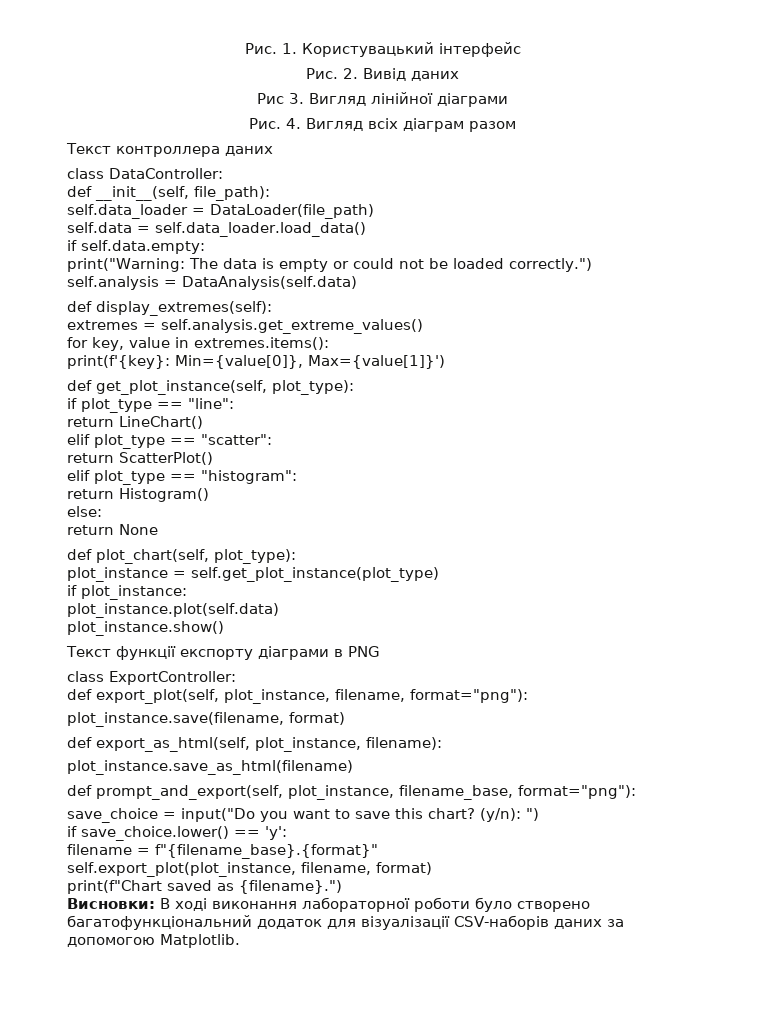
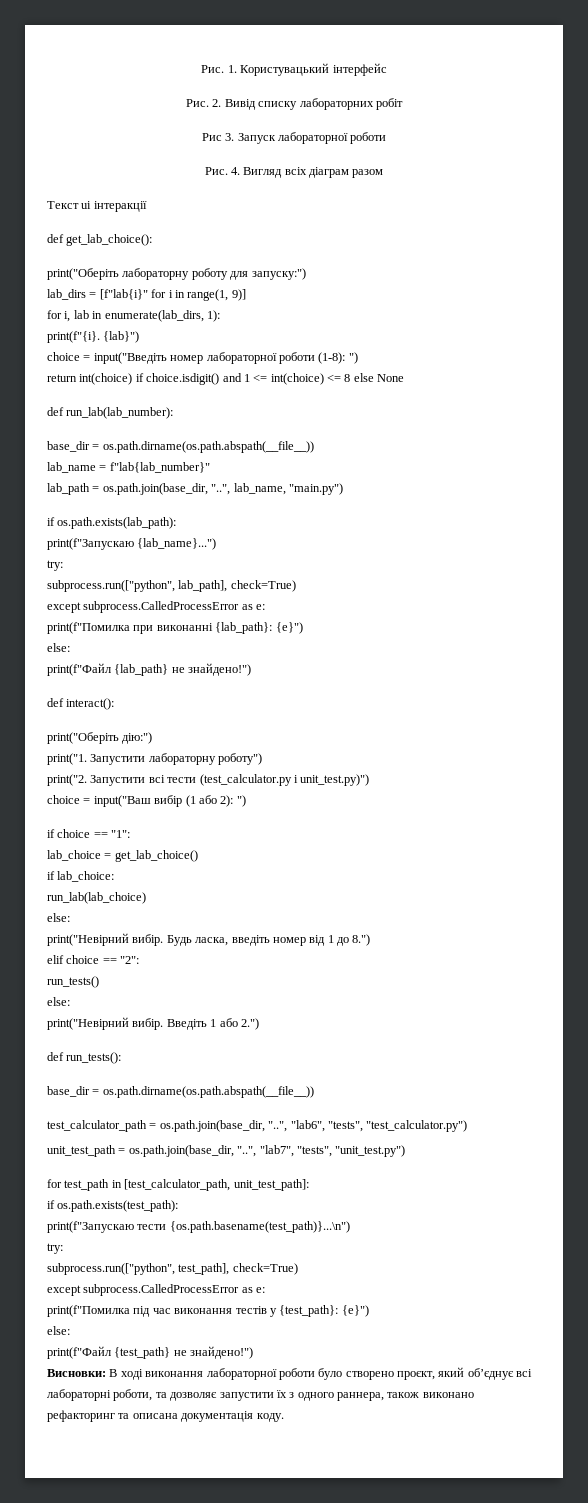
[411,71,459,81] даних -> [258,98,403,110] списку лабораторних робіт
[309,92,508,107] Вигляд лінійної діаграми -> [237,132,387,144] Запуск лабораторної роботи
[116,146,273,157] [67,168,223,179] [67,186,270,201] [67,204,374,219] [67,222,366,237] [67,240,205,254] [67,258,592,272] [67,276,357,290] [67,301,272,316] [67,319,423,334] [67,337,329,351] [67,355,445,369] [67,380,354,395] [67,398,234,413] [67,416,203,429] [67,434,272,449] [67,452,213,465] [67,470,297,485] [67,488,209,502] [67,506,102,517] [67,524,158,535] [67,549,296,564] [67,567,439,582] [67,585,187,600] [67,603,279,618] [67,621,224,636] [66,646,380,660] [67,671,236,685] [67,689,528,704] [67,712,345,727] [67,737,442,752] [67,760,353,775] [67,785,636,800] [67,808,539,823] [67,826,287,841] [67,844,378,859] [67,862,432,877] [67,880,342,894] контроллера даних // class DataController: // def __init__(self, file_path): // self.data_loader = DataLoader(file_path) // self.data = self.data_loader.load_data() // if self.data.empty: // print("Warning: The data is empty or could not be loaded correctly.") // self.analysis = DataAnalysis(self.data) // def display_extremes(self): // extremes = self.analysis.get_extreme_values() // for key, value in extremes.items(): // print(f'{key}: Min={value[0]}, Max={value[1]}') // def get_plot_instance(self, plot_type): // if plot_type == "line": // return LineChart() // elif plot_type == "scatter": // return ScatterPlot() // elif plot_type == "histogram": // return Histogram() // else: // return None // def plot_chart(self, plot_type): // plot_instance = self.get_plot_instance(plot_type) // if plot_instance: // plot_instance.plot(self.data) // plot_instance.show() // Текст функції експорту діаграми в PNG // class ExportController: // def export_plot(self, plot_instance, filename, format="png"): // plot_instance.save(filename, format) // def export_as_html(self, plot_instance, filename): // plot_instance.save_as_html(filename) // def prompt_and_export(self, plot_instance, filename_base, format="png"): // save_choice = input("Do you want to save this chart? (y/n): ") // if save_choice.lower() == 'y': // filename = f"{filename_base}.{format}" // self.export_plot(plot_instance, filename, format) // print(f"Chart saved as {filename}.") -> [81,201,147,212] [47,234,153,246] [47,268,306,280] [47,289,246,301] [47,310,220,322] [47,331,140,343] [47,352,358,364] [47,373,405,385] [47,407,174,419] [47,441,314,453] [47,462,210,473] [47,483,343,495] [47,517,177,529] [47,538,217,550] [47,560,63,571] [47,580,296,592] [47,601,266,613] [47,622,303,634] [47,643,70,652] [47,663,252,676] [47,698,115,710] [47,732,153,744] [47,753,263,765] [47,774,370,786] [47,795,246,807] [47,829,131,838] [47,850,198,862] [47,871,115,882] [47,892,146,904] [47,913,70,922] [47,933,371,946] [47,955,140,964] [47,976,99,988] [47,997,70,1006] [47,1017,259,1030] [47,1052,122,1064] [47,1086,314,1098] [47,1120,468,1132] [47,1145,406,1157] [47,1179,309,1191] [47,1200,179,1212] [47,1221,350,1233] [47,1243,63,1254] [47,1263,298,1275] [47,1284,266,1296] [47,1305,369,1317] [47,1326,70,1335] [47,1346,254,1359] ui інтеракції // def get_lab_choice(): // print("Оберіть лабораторну роботу для запуску:") // lab_dirs = [f"lab{i}" for i in range(1, 9)] // for i, lab in enumerate(lab_dirs, 1): // print(f"{i}. {lab}") // choice = input("Введіть номер лабораторної роботи (1-8): ") // return int(choice) if choice.isdigit() and 1 <= int(choice) <= 8 else None // def run_lab(lab_number): // base_dir = os.path.dirname(os.path.abspath(__file__)) // lab_name = f"lab{lab_number}" // lab_path = os.path.join(base_dir, "..", lab_name, "main.py") // if os.path.exists(lab_path): // print(f"Запускаю {lab_name}...") // try: // subprocess.run(["python", lab_path], check=True) // except subprocess.CalledProcessError as e: // print(f"Помилка при виконанні {lab_path}: {e}") // else: // print(f"Файл {lab_path} не знайдено!") // def interact(): // print("Оберіть дію:") // print("1. Запустити лабораторну роботу") // print("2. Запустити всі тести (test_calculator.py і unit_test.py)") // choice = input("Ваш вибір (1 або 2): ") // if choice == "1": // lab_choice = get_lab_choice() // if lab_choice: // run_lab(lab_choice) // else: // print("Невірний вибір. Будь ласка, введіть номер від 1 до 8.") // elif choice == "2": // run_tests() // else: // print("Невірний вибір. Введіть 1 або 2.") // def run_tests(): // base_dir = os.path.dirname(os.path.abspath(__file__)) // test_calculator_path = os.path.join(base_dir, "..", "lab6", "tests", "test_calculator.py") // unit_test_path = os.path.join(base_dir, "..", "lab7", "tests", "unit_test.py") // for test_path in [test_calculator_path, unit_test_path]: // if os.path.exists(test_path): // print(f"Запускаю тести {os.path.basename(test_path)}...\n") // try: // subprocess.run(["python", test_path], check=True) // except subprocess.CalledProcessError as e: // print(f"Помилка під час виконання тестів у {test_path}: {e}") // else: // print(f"Файл {test_path} не знайдено!")
[67,915,624,930] [67,934,240,948] багатофункціональний додаток для візуалізації CSV-наборів даних за допомогою Matplotlib. -> [397,1367,533,1380] [47,1389,474,1401] [47,1410,284,1422] проєкт, який об’єднує всі лабораторні роботи, та дозволяє запустити їх з одного раннера, також виконано рефакторинг та описана документація коду.

